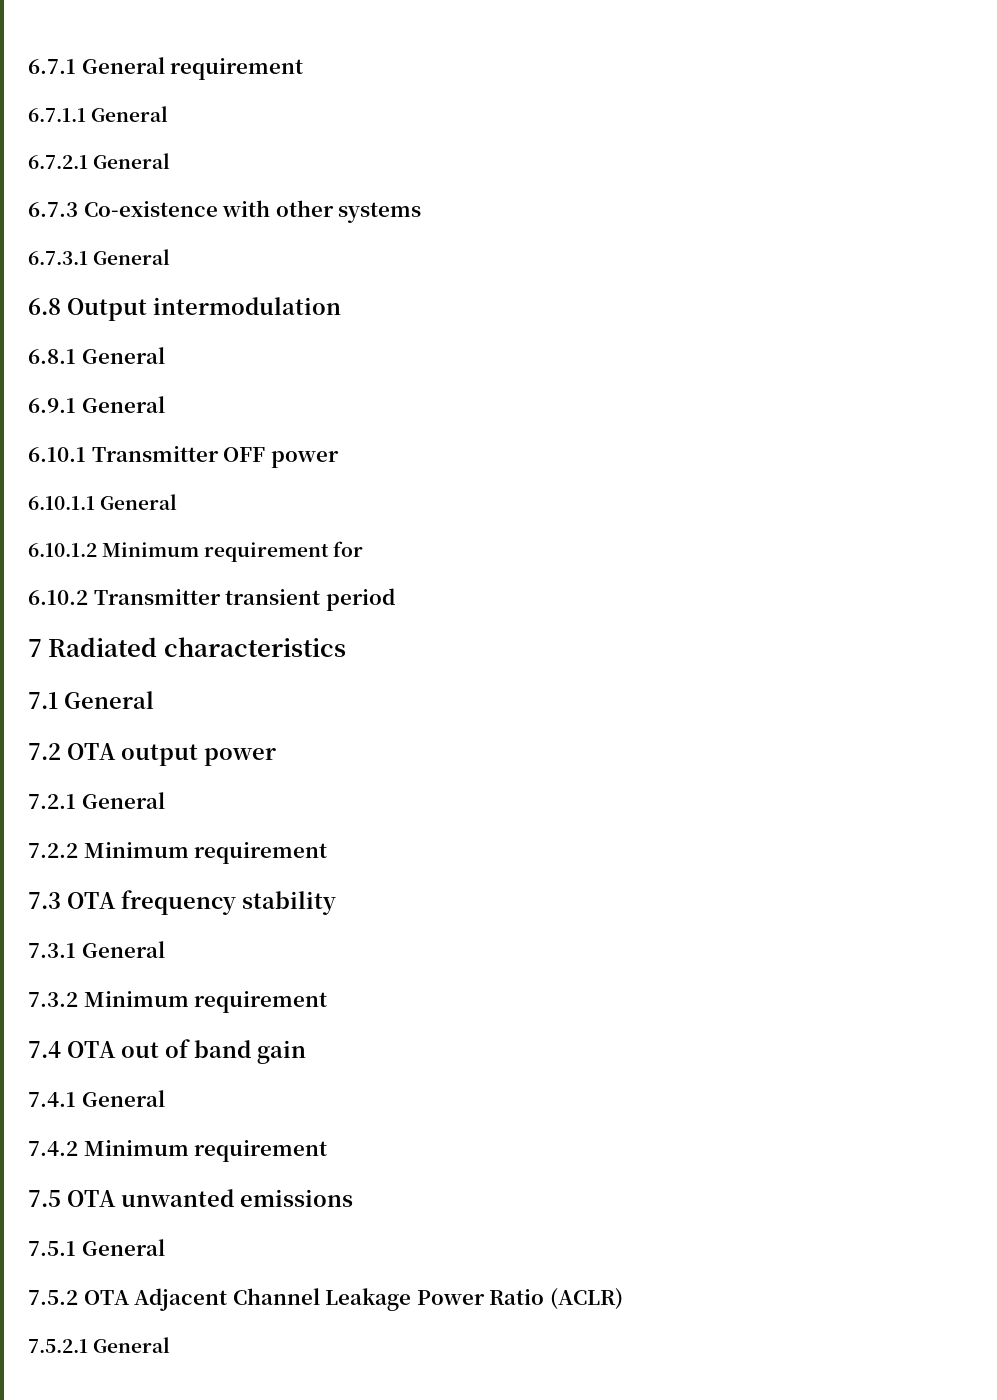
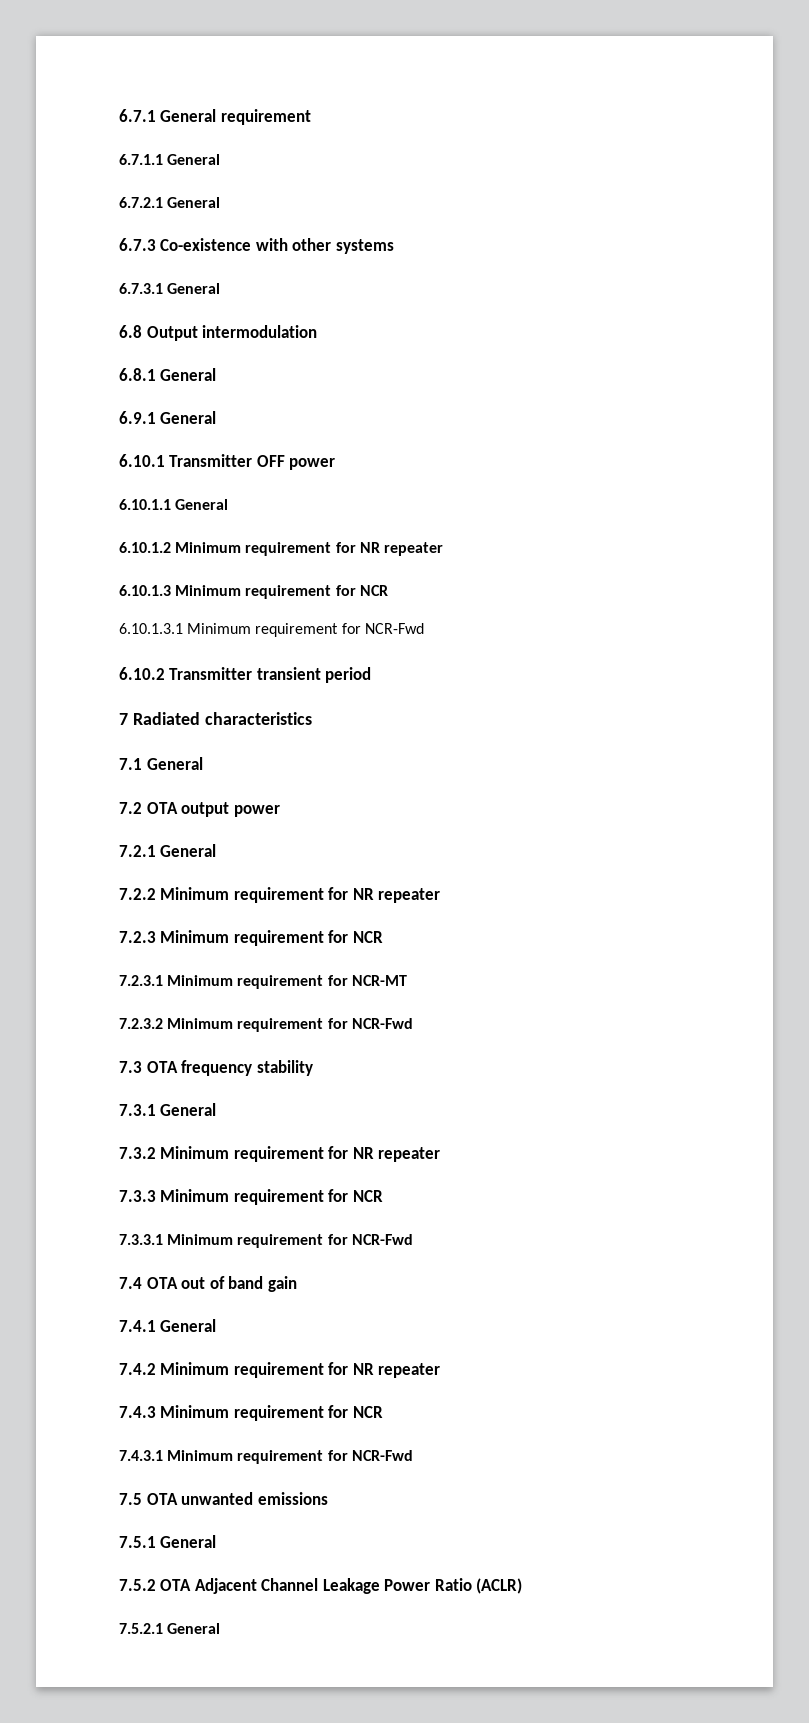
(364, 549) none -> [359,542,443,556] [119,585,388,599] [119,623,424,637] NR repeater // 6.10.1.3 Minimum requirement for NCR // 6.10.1.3.1 Minimum requirement for NCR-Fwd
(328, 853) none -> [328,887,441,903] [119,930,383,946] [119,975,407,989] [119,1018,413,1032] for NR repeater // 7.2.3 Minimum requirement for NCR // 7.2.3.1 Minimum requirement for NCR-MT // 7.2.3.2 Minimum requirement for NCR-Fwd
(328, 1002) none -> [328,1146,441,1162] [119,1189,383,1205] [119,1234,413,1248] for NR repeater // 7.3.3 Minimum requirement for NCR // 7.3.3.1 Minimum requirement for NCR-Fwd
(328, 1151) none -> [328,1362,441,1378] [119,1405,383,1421] [119,1450,413,1464] for NR repeater // 7.4.3 Minimum requirement for NCR // 7.4.3.1 Minimum requirement for NCR-Fwd

